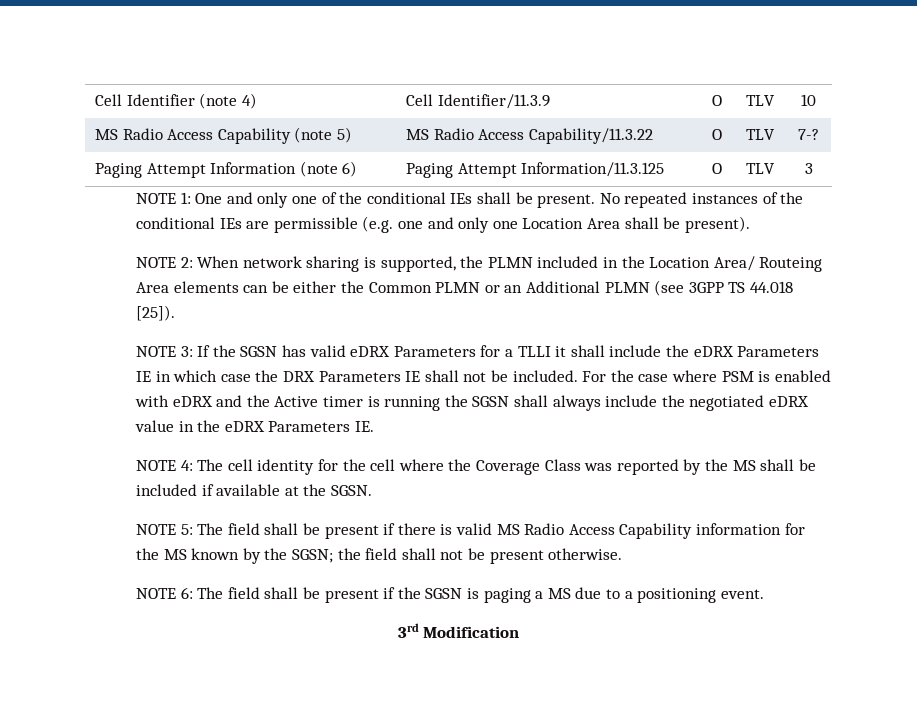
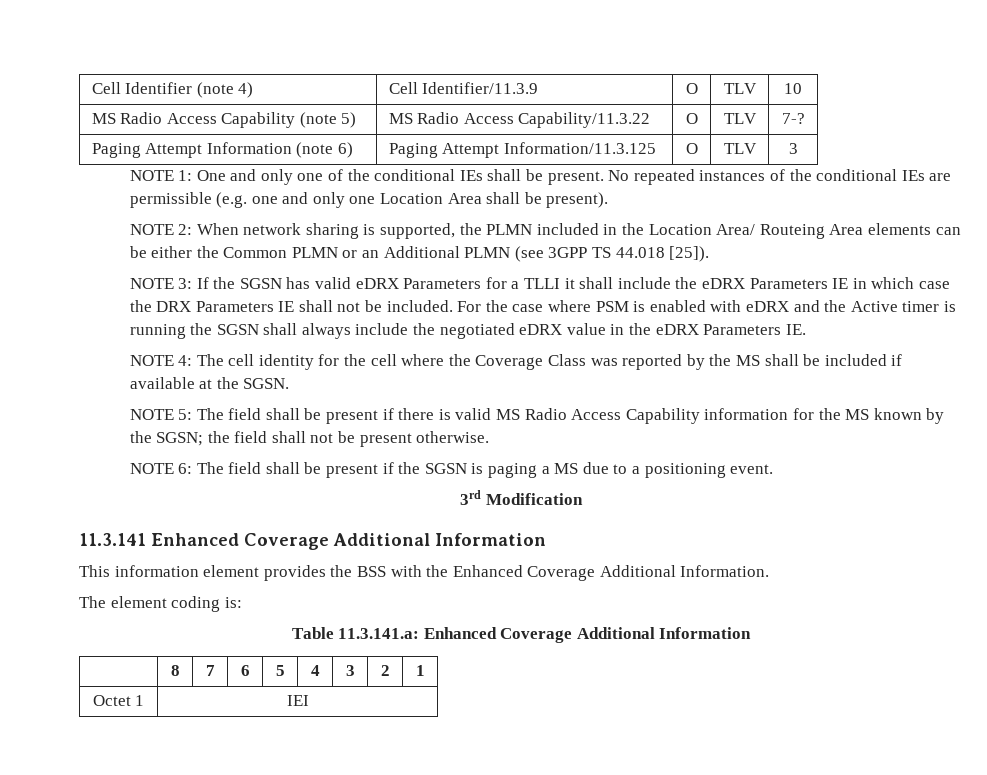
(520, 632) none -> [79,533,546,550] [79,565,770,581] [79,596,242,612] [291,627,752,643] [170,665,180,676] [205,665,215,676] [240,665,250,676] [275,665,285,676] [310,665,320,676] [345,665,355,676] [380,665,390,676] [415,665,425,676] [92,695,145,706] [286,695,309,706] // 11.3.141 Enhanced Coverage Additional Information // This information element provides the BSS with the Enhanced Coverage Additional Information. // The element coding is: // Table 11.3.141.a: Enhanced Coverage Additional Information // | 8 | 7 | 6 | 5 | 4 | 3 | 2 | 1 // Octet 1 | IEI

